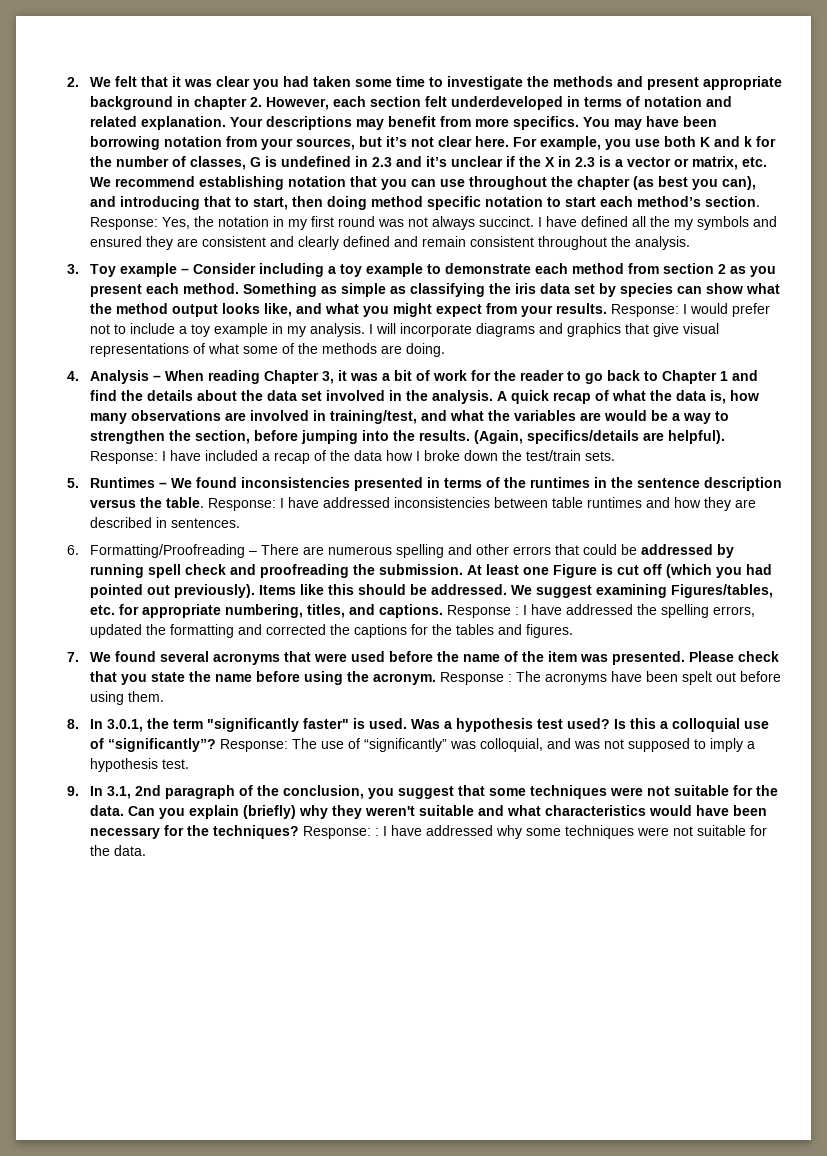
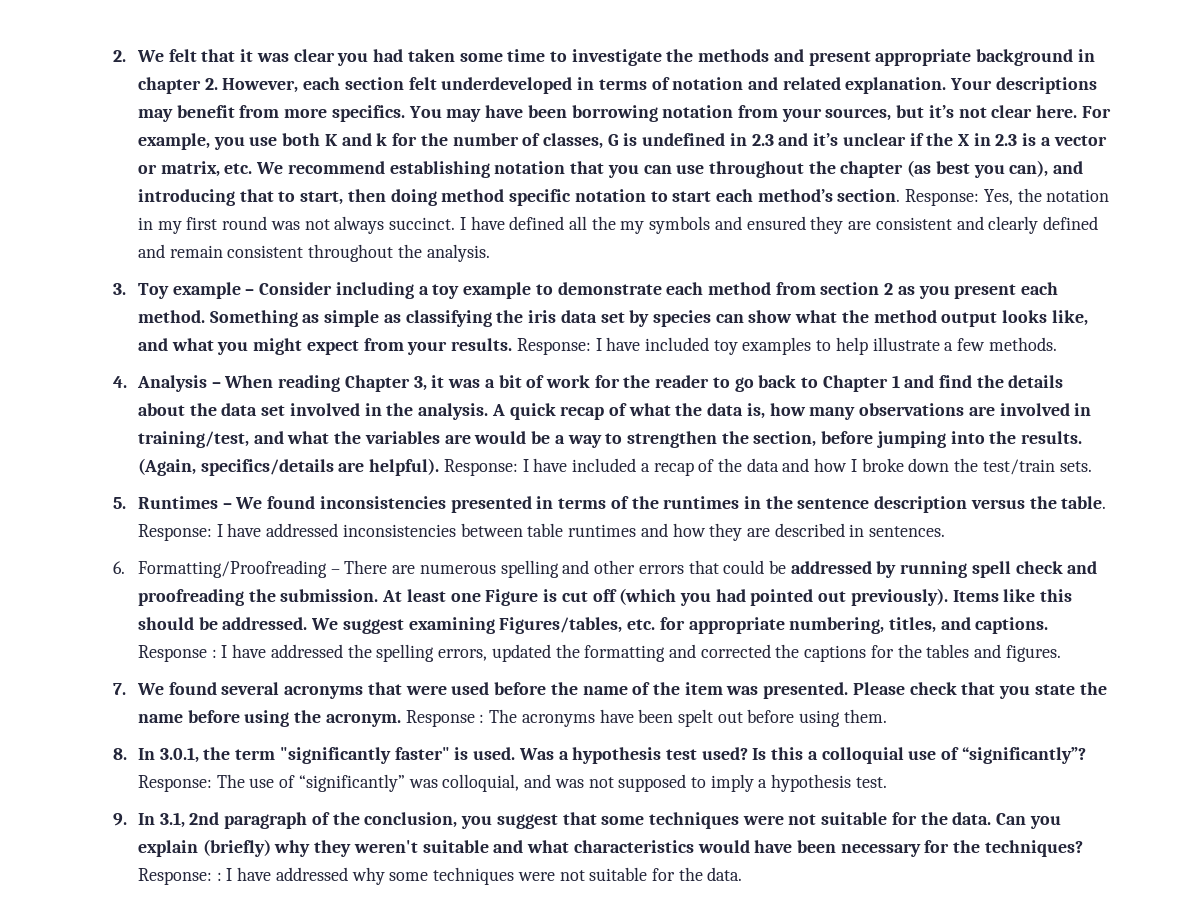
[690,303,771,317] [90,323,720,337] [90,343,446,357] would prefer not to include a toy example in my analysis. I will incorporate diagrams and graphics that give visual representations of what some of the methods are doing. -> [606,337,1057,355] have included toy examples to help illustrate a few methods.
(383, 455) none -> [782,458,810,472] and

